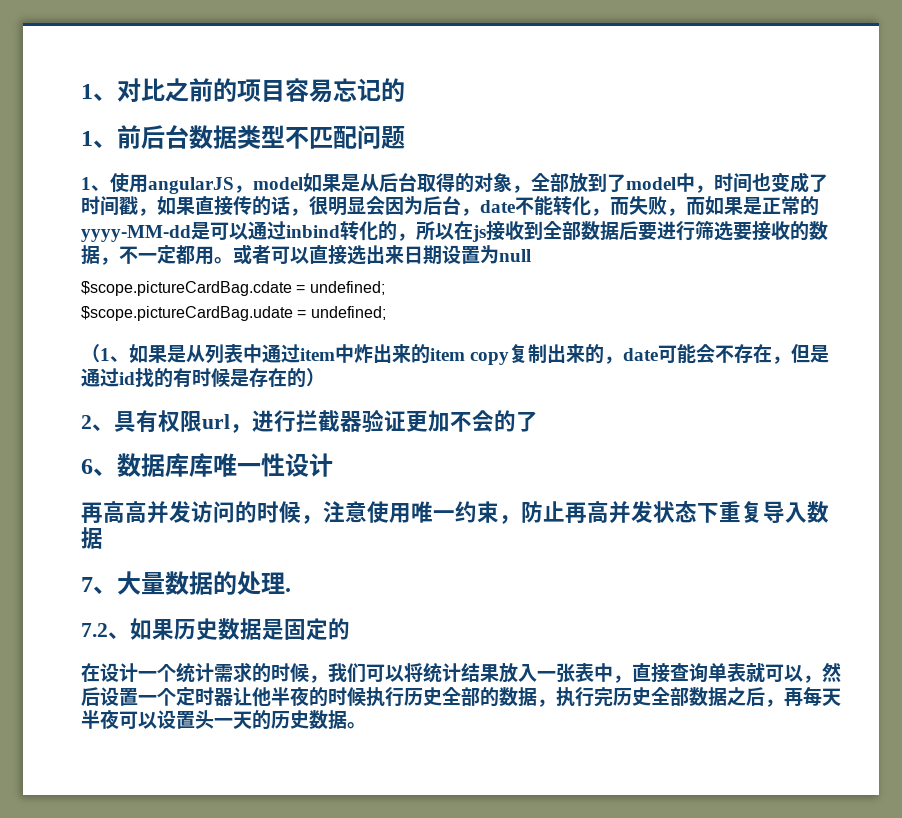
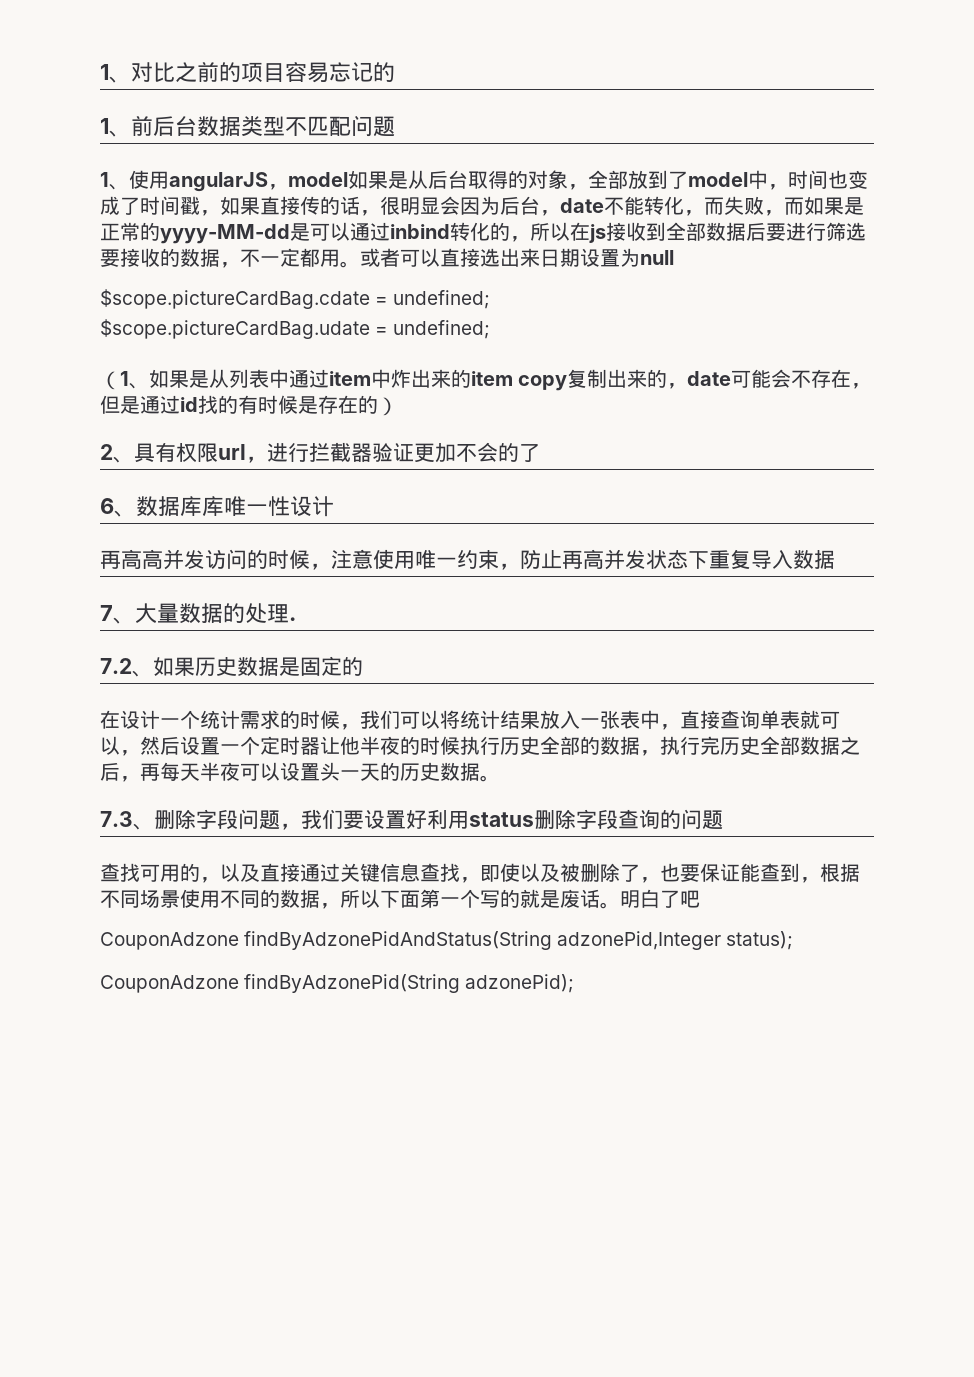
(366, 725) none -> [100,809,723,830] [100,863,860,883] [100,889,700,909] [100,931,794,950] [100,974,575,993] // 7.3、删除字段问题，我们要设置好利用status删除字段查询的问题 // 查找可用的，以及直接通过关键信息查找，即使以及被删除了，也要保证能查到，根据不同场景使用不同的数据，所以下面第一个写的就是废话。明白了吧 // CouponAdzone findByAdzonePidAndStatus(String adzonePid,Integer status); // CouponAdzone findByAdzonePid(String adzonePid);

